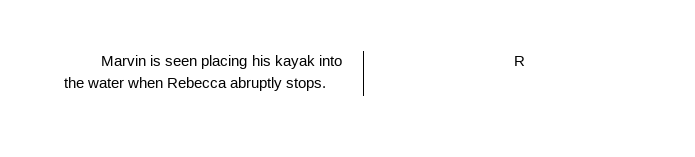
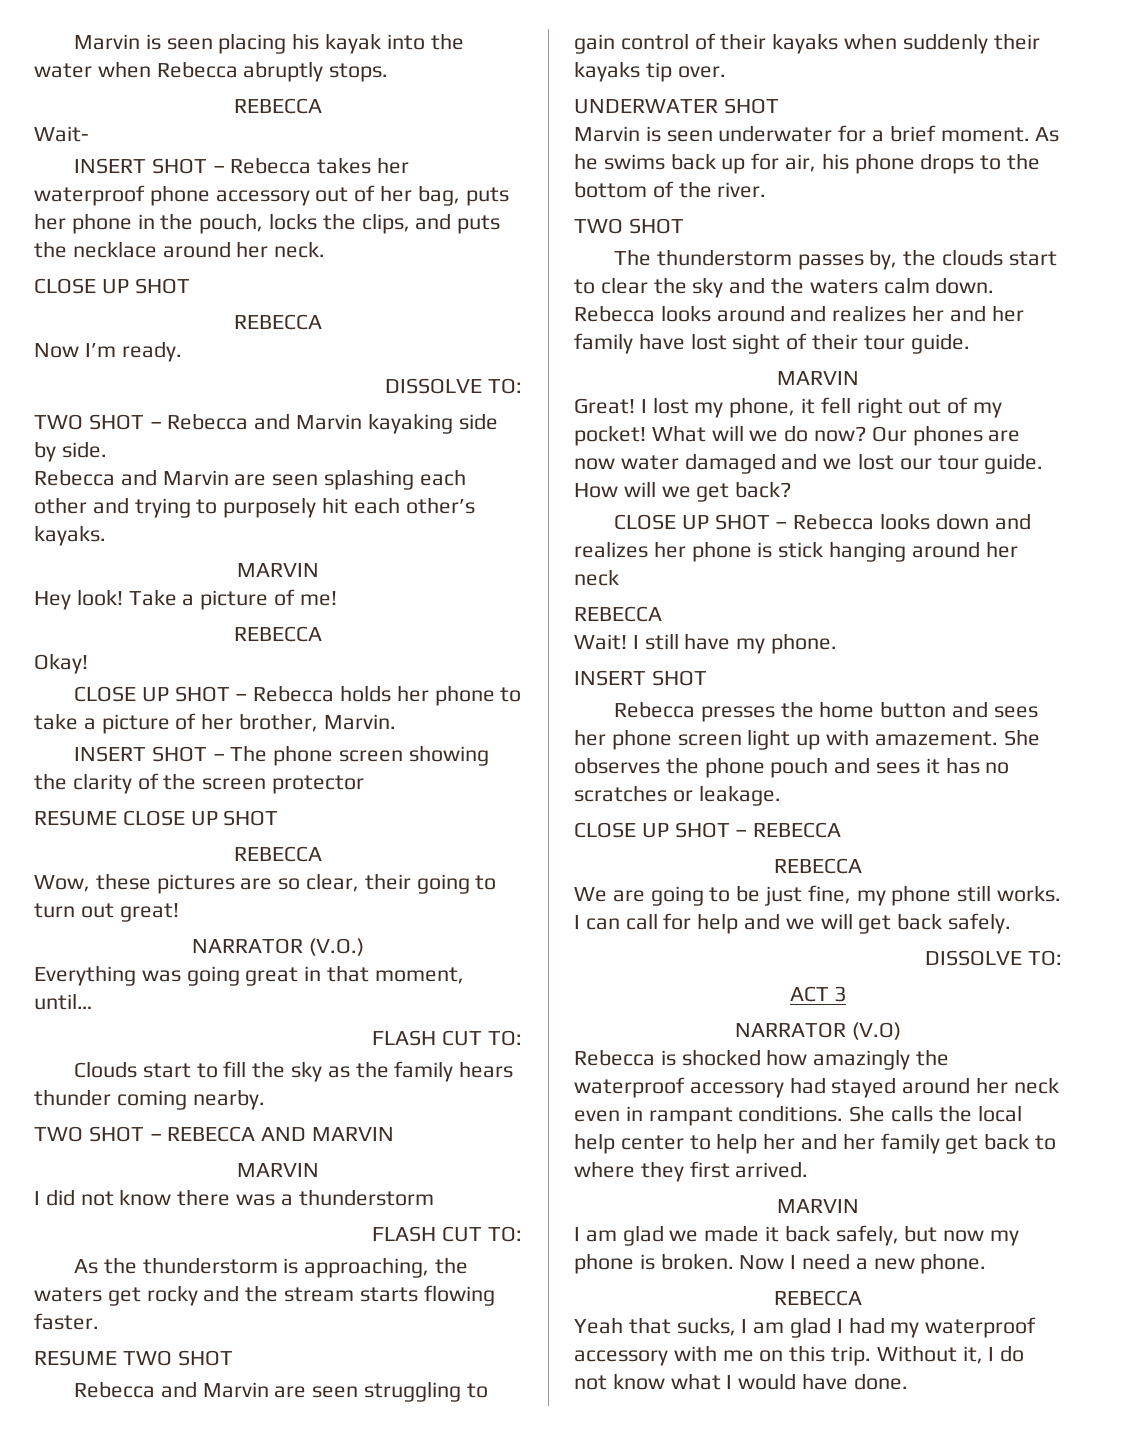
[513,56,525,66] R -> [234,98,322,114] [34,126,89,142] [73,157,409,174] [34,185,509,206] [34,213,501,234] [34,241,326,258] [34,278,190,294] [234,314,322,330] [34,341,182,362] [385,378,522,394] [34,413,498,434] [34,441,107,462] [34,469,466,490] [34,497,475,518] [34,525,106,546] [237,563,319,577] [34,589,337,610] [234,626,322,642] [34,653,88,674] [73,685,522,706] [34,713,396,734] [73,745,489,766] [34,773,365,794] [34,810,279,826] [234,846,322,862] [34,873,497,894] [34,903,179,922] [192,938,364,956] [34,965,464,986] [34,993,92,1010] [372,1030,522,1046] [73,1061,514,1082] [34,1089,265,1110] [34,1126,395,1142] [237,1163,319,1177] [34,1189,434,1206] [372,1226,522,1242] [73,1257,468,1278] [34,1285,495,1306] [34,1313,99,1330] [34,1350,233,1366] [73,1381,488,1402] [574,33,1040,54] [574,61,726,82] [574,98,779,114] [574,125,1060,142] [574,153,1041,174] [574,181,767,198] [574,218,684,234] [613,249,1057,270] [574,277,995,298] [574,305,1024,322] [574,333,970,354] [777,371,859,385] [574,397,1003,418] [574,425,1021,446] [574,453,1044,474] [574,481,792,502] [613,513,1031,530] [574,541,1018,562] [574,569,619,586] [574,606,662,622] [574,633,838,654] [574,670,707,686] [613,701,1038,722] [574,729,1040,750] [574,757,1010,778] [574,785,781,806] [574,822,842,838] [774,858,862,874] [574,885,1062,906] [574,913,1012,934] [925,950,1062,966] [789,986,847,1002] [735,1022,901,1040] [574,1049,950,1070] [574,1077,1059,1098] [574,1105,1022,1126] [574,1133,1057,1154] [574,1161,809,1182] [777,1199,859,1213] [574,1225,1020,1246] [574,1253,987,1274] [774,1290,862,1306] [574,1317,1037,1338] [574,1345,1025,1366] [574,1373,908,1390] REBECCA // Wait- // INSERT SHOT – Rebecca takes her waterproof phone accessory out of her bag, puts her phone in the pouch, locks the clips, and puts the necklace around her neck. // CLOSE UP SHOT // REBECCA // Now I’m ready. // DISSOLVE TO: // TWO SHOT – Rebecca and Marvin kayaking side by side. // Rebecca and Marvin are seen splashing each other and trying to purposely hit each other’s kayaks. // MARVIN // Hey look! Take a picture of me! // REBECCA // Okay! // CLOSE UP SHOT – Rebecca holds her phone to take a picture of her brother, Marvin. // INSERT SHOT – The phone screen showing the clarity of the screen protector // RESUME CLOSE UP SHOT // REBECCA // Wow, these pictures are so clear, their going to turn out great! // NARRATOR (V.O.) // Everything was going great in that moment, until… // FLASH CUT TO: // Clouds start to fill the sky as the family hears thunder coming nearby. // TWO SHOT – REBECCA AND MARVIN // MARVIN // I did not know there was a thunderstorm // FLASH CUT TO: // As the thunderstorm is approaching, the waters get rocky and the stream starts flowing faster. // RESUME TWO SHOT // Rebecca and Marvin are seen struggling to gain control of their kayaks when suddenly their kayaks tip over. // UNDERWATER SHOT // Marvin is seen underwater for a brief moment. As he swims back up for air, his phone drops to the bottom of the river. // TWO SHOT // The thunderstorm passes by, the clouds start to clear the sky and the waters calm down. Rebecca looks around and realizes her and her family have lost sight of their tour guide. // MARVIN // Great! I lost my phone, it fell right out of my pocket! What will we do now? Our phones are now water damaged and we lost our tour guide. How will we get back? // CLOSE UP SHOT – Rebecca looks down and realizes her phone is stick hanging around her neck // REBECCA // Wait! I still have my phone. // INSERT SHOT // Rebecca presses the home button and sees her phone screen light up with amazement. She observes the phone pouch and sees it has no scratches or leakage. // CLOSE UP SHOT – REBECCA // REBECCA // We are going to be just fine, my phone still works. I can call for help and we will get back safely. // DISSOLVE TO: // ACT 3 // NARRATOR (V.O) // Rebecca is shocked how amazingly the waterproof accessory had stayed around her neck even in rampant conditions. She calls the local help center to help her and her family get back to where they first arrived. // MARVIN // I am glad we made it back safely, but now my phone is broken. Now I need a new phone. // REBECCA // Yeah that sucks, I am glad I had my waterproof accessory with me on this trip. Without it, I do not know what I would have done.

